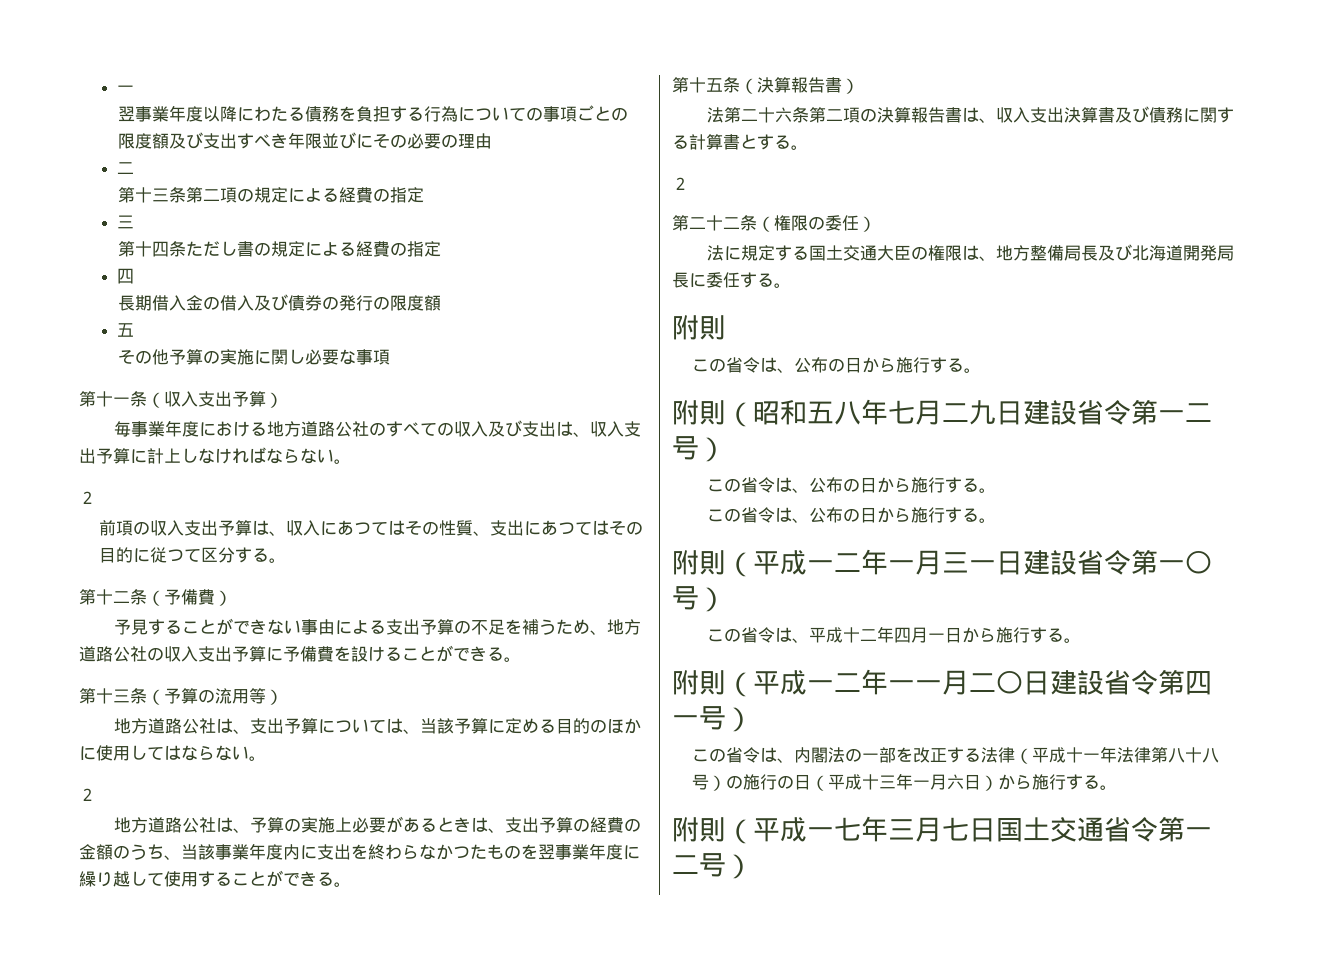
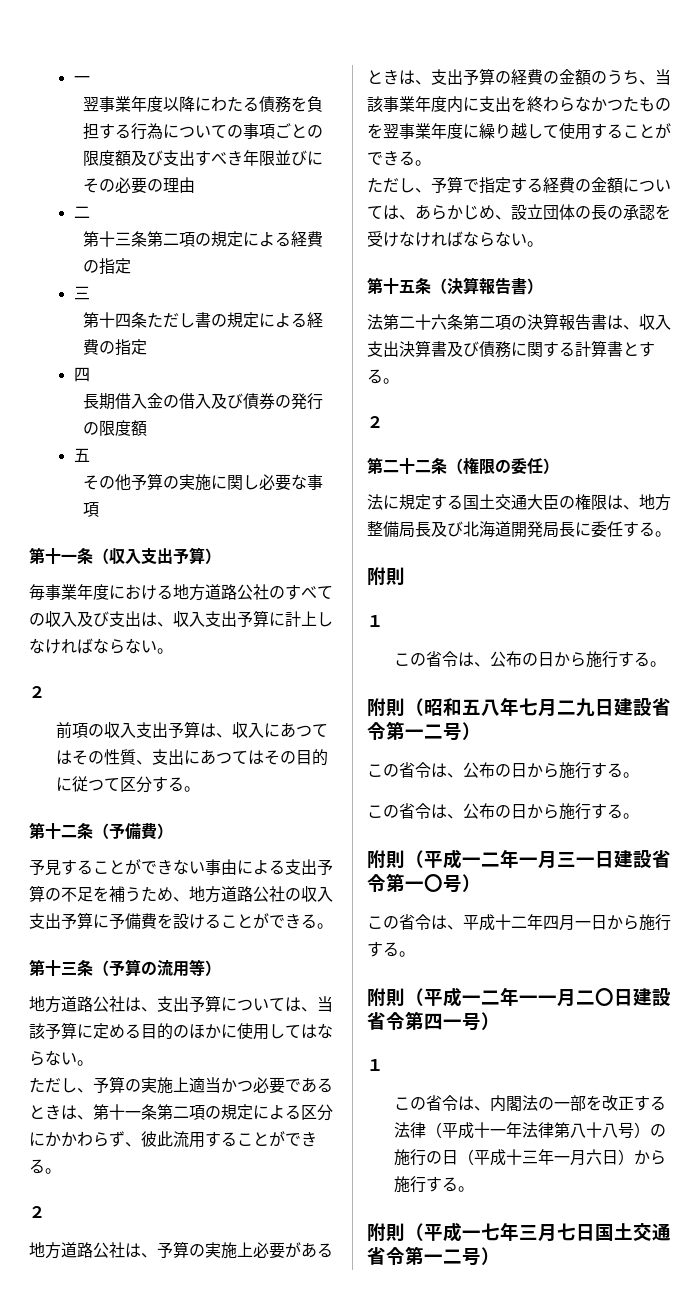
(266, 758) none -> [29,1076,333,1094] [29,1104,333,1121] [29,1131,317,1148] [29,1159,61,1174] // ただし、予算の実施上適当かつ必要であるときは、第十一条第二項の規定による区分にかかわらず、彼此流用することができる。
(351, 884) none -> [367,176,671,194] [367,204,671,220] [367,231,543,247] // ただし、予算で指定する経費の金額については、あらかじめ、設立団体の長の承認を受けなければならない。
(726, 327) none -> [367,615,383,627] // １
(753, 719) none -> [367,1059,383,1071] // １

